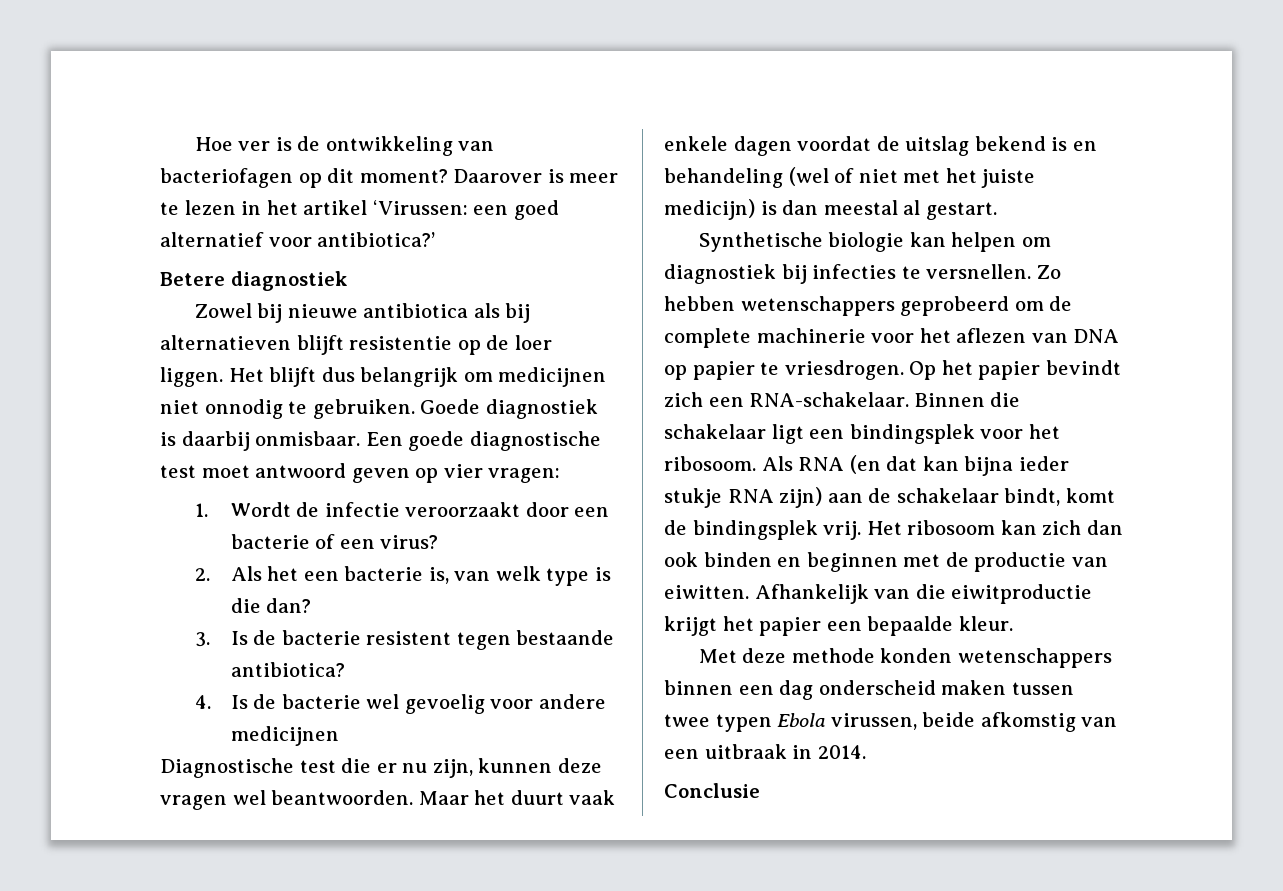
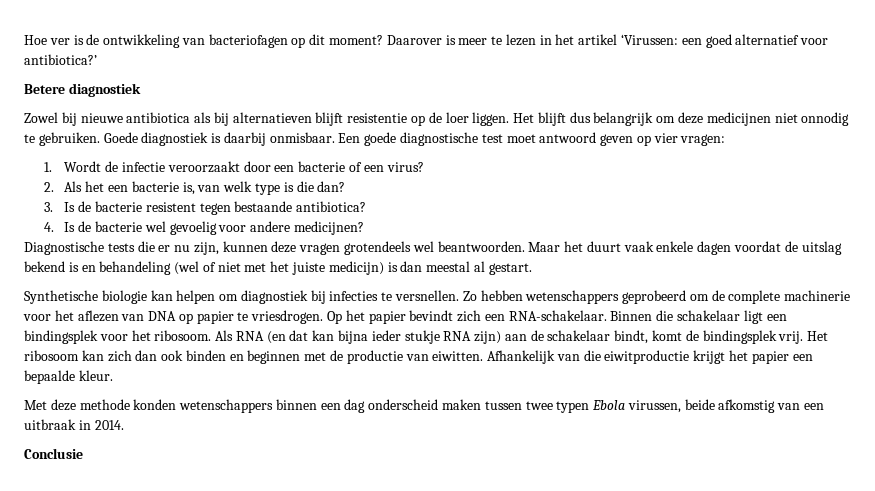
(493, 377) none -> [678,112,704,124] deze
[230,726,339,746] medicijnen -> [293,221,364,235] medicijnen?
[299,760,336,773] test -> [107,243,135,252] tests
(227, 802) none -> [344,241,412,255] grotendeels

